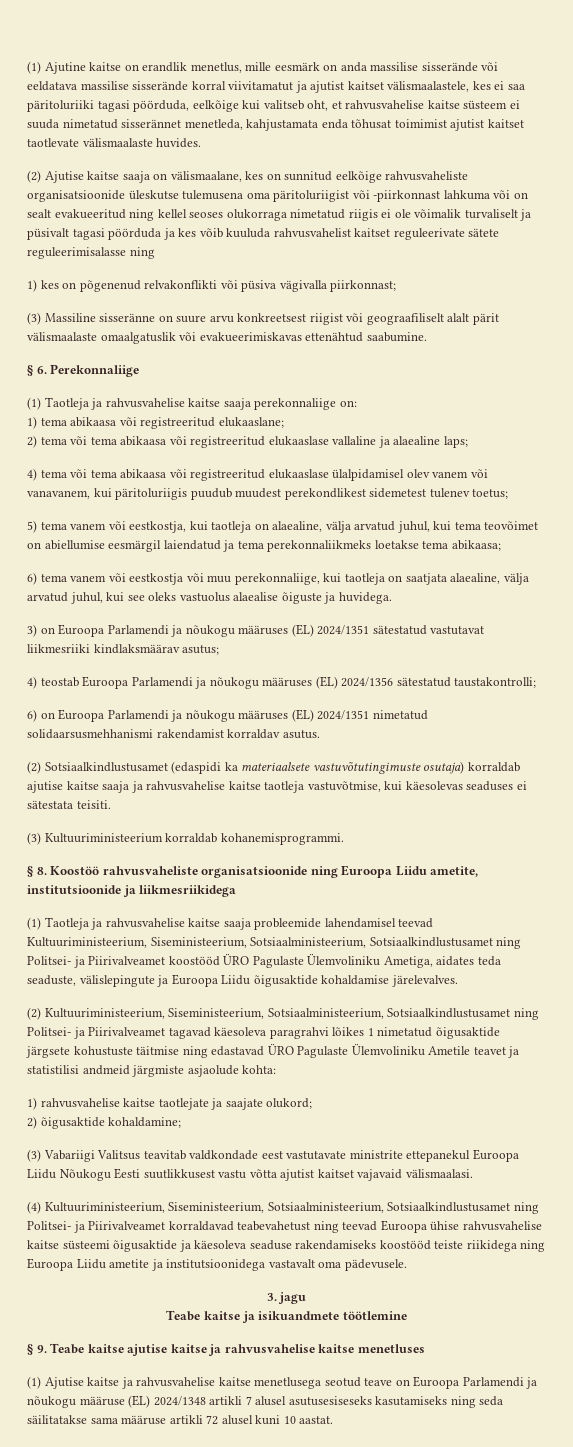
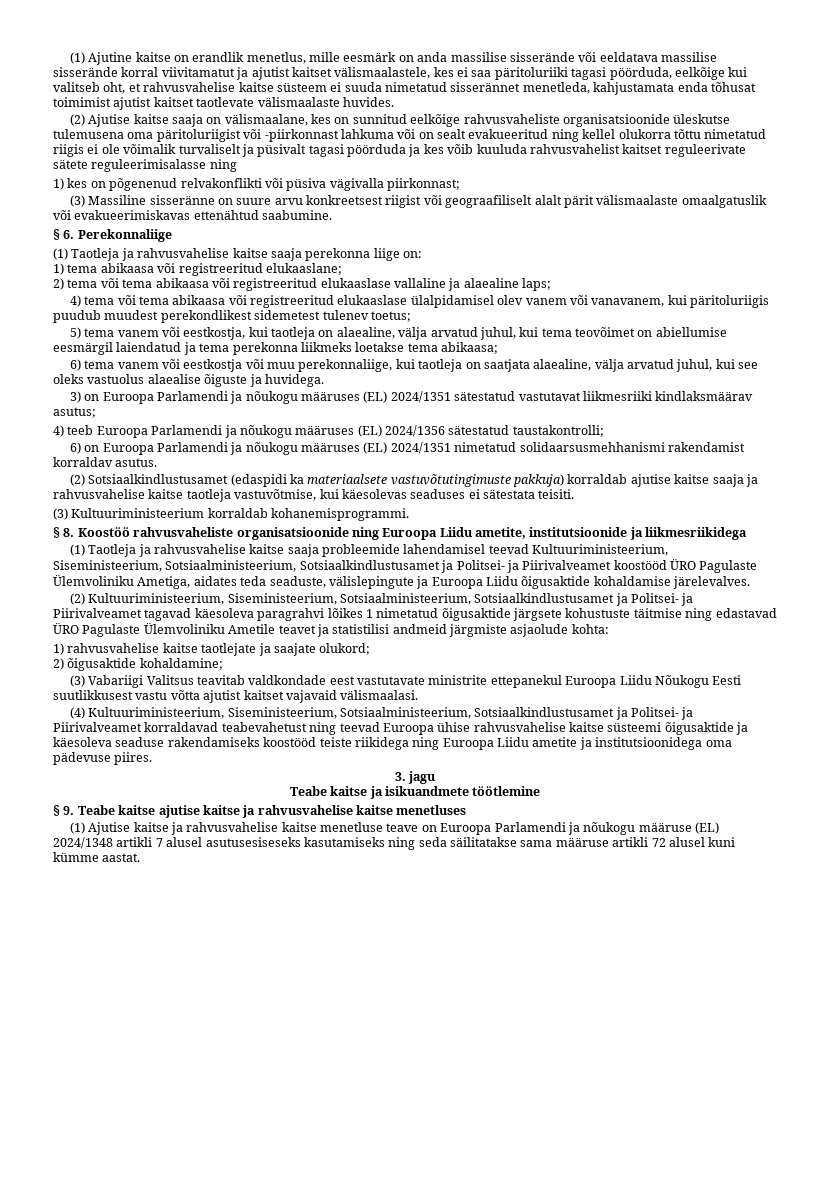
[189,209,287,221] seoses olukorraga -> [618,129,701,139] olukorra tõttu
[254,398,337,410] perekonnaliige -> [305,248,400,261] perekonna liige
[267,540,372,552] perekonnaliikmeks -> [232,342,352,355] perekonna liikmeks
[40,677,79,687] teostab -> [67,425,94,435] teeb
[423,761,465,774] osutaja) -> [513,474,565,487] pakkuja)
[496,937,522,949] ning -> [441,560,454,573] ja
[513,1008,539,1020] ning -> [615,593,628,606] ja
[513,1202,539,1214] ning -> [615,707,628,720] ja
[268,1259,407,1271] vastavalt oma pädevusele. -> [705,740,732,747] [53,752,153,765] oma pädevuse piires.
[254,1377,361,1389] menetlusega seotud -> [320,822,384,832] menetluse
[283,1416,296,1424] 10 -> [53,852,99,862] kümme

